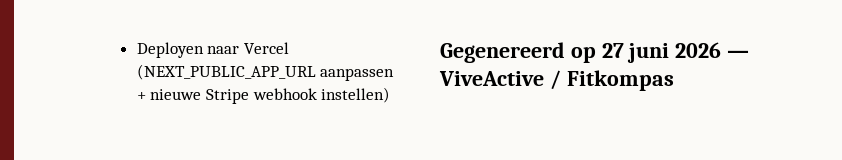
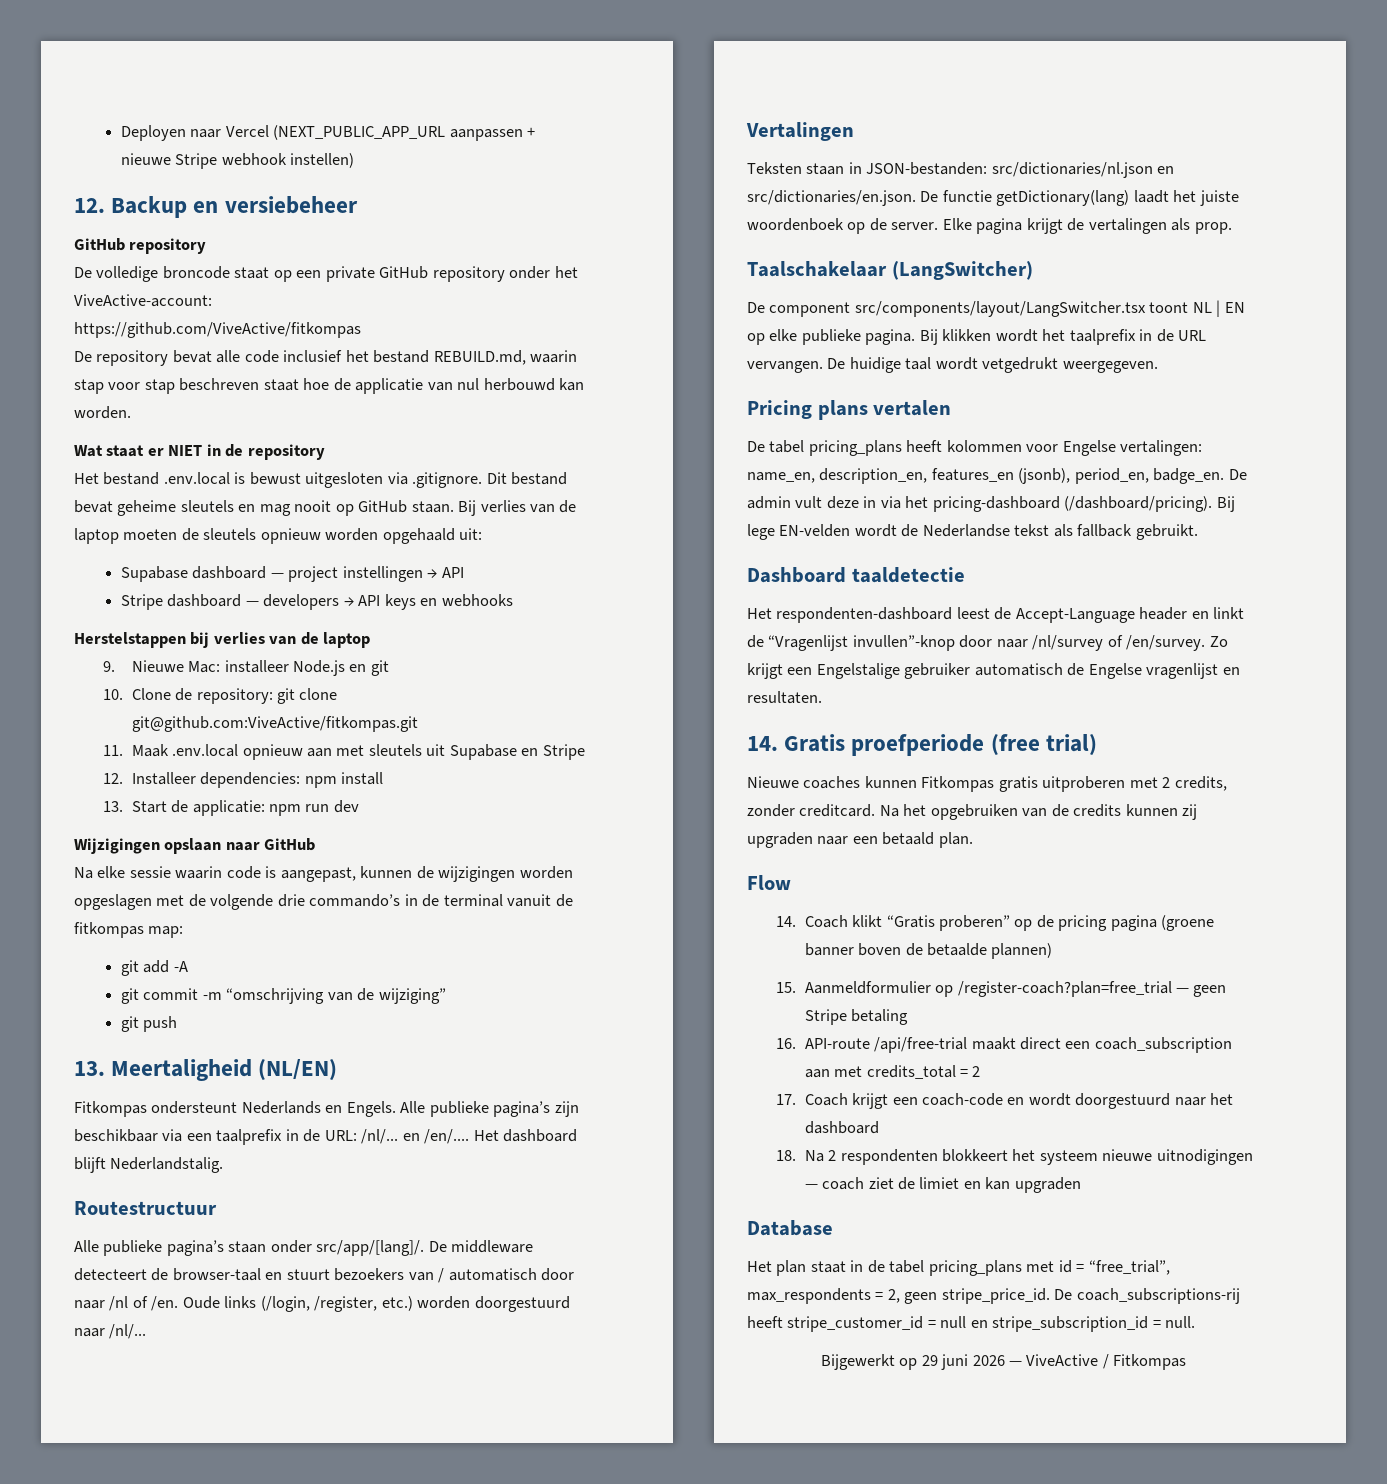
[440,42,624,63] Gegenereerd op 27 -> [74,196,358,218] [74,238,207,254] [74,266,578,282] [74,294,212,307] [74,322,361,338] [74,350,578,366] [74,378,585,394] [74,406,131,419] [74,444,325,460] [74,472,568,488] [74,500,577,516] [74,528,483,544] [120,566,464,582] [120,594,513,610] [74,632,371,648] [102,660,389,676] [102,688,338,704] [131,716,418,732] [102,744,585,760] [102,772,383,788] [102,800,359,816] [74,838,316,854] [74,866,573,882] [74,894,573,910] [74,922,184,938] [120,960,188,976] [120,988,446,1004] [120,1016,178,1032] [74,1059,338,1081] [74,1101,579,1117] [74,1129,578,1145] [74,1157,224,1173] [74,1201,217,1215] [74,1240,534,1256] [74,1268,575,1283] [74,1296,570,1312] [74,1324,147,1339] [746,122,854,141] [747,162,1175,178] [747,190,1239,206] [747,218,1232,234] [747,261,1033,280] [747,300,1245,317] [747,329,1207,345] [747,357,1158,373] [747,400,952,420] [747,440,1203,456] [747,468,1247,484] [747,496,1235,512] [747,524,1198,540] [747,567,965,583] [747,607,1245,623] [747,635,1228,651] [747,663,1240,679] [747,691,822,704] [747,734,1097,756] [747,776,1227,792] [747,804,1198,820] [747,832,973,848] [747,875,791,890] [775,915,1215,931] [804,943,1053,959] [775,981,1227,997] [804,1009,909,1025] [775,1037,1232,1053] [804,1065,981,1079] [775,1093,1234,1109] [804,1121,879,1134] [775,1149,1253,1165] [804,1177,1081,1193] [747,1220,833,1236] [747,1260,1170,1276] [747,1288,1240,1304] [747,1316,1196,1332] [820,1354,938,1370] 12. Backup en versiebeheer // GitHub repository // De volledige broncode staat op een private GitHub repository onder het ViveActive-account: // https://github.com/ViveActive/fitkompas // De repository bevat alle code inclusief het bestand REBUILD.md, waarin stap voor stap beschreven staat hoe de applicatie van nul herbouwd kan worden. // Wat staat er NIET in de repository // Het bestand .env.local is bewust uitgesloten via .gitignore. Dit bestand bevat geheime sleutels en mag nooit op GitHub staan. Bij verlies van de laptop moeten de sleutels opnieuw worden opgehaald uit: // Supabase dashboard — project instellingen → API // Stripe dashboard — developers → API keys en webhooks // Herstelstappen bij verlies van de laptop // 9. Nieuwe Mac: installeer Node.js en git // 10. Clone de repository: git clone git@github.com:ViveActive/fitkompas.git // 11. Maak .env.local opnieuw aan met sleutels uit Supabase en Stripe // 12. Installeer dependencies: npm install // 13. Start de applicatie: npm run dev // Wijzigingen opslaan naar GitHub // Na elke sessie waarin code is aangepast, kunnen de wijzigingen worden opgeslagen met de volgende drie commando’s in de terminal vanuit de fitkompas map: // git add -A // git commit -m “omschrijving van de wijziging” // git push // 13. Meertaligheid (NL/EN) // Fitkompas ondersteunt Nederlands en Engels. Alle publieke pagina’s zijn beschikbaar via een taalprefix in de URL: /nl/... en /en/.... Het dashboard blijft Nederlandstalig. // Routestructuur // Alle publieke pagina’s staan onder src/app/[lang]/. De middleware detecteert de browser-taal en stuurt bezoekers van / automatisch door naar /nl of /en. Oude links (/login, /register, etc.) worden doorgestuurd naar /nl/... // Vertalingen // Teksten staan in JSON-bestanden: src/dictionaries/nl.json en src/dictionaries/en.json. De functie getDictionary(lang) laadt het juiste woordenboek op de server. Elke pagina krijgt de vertalingen als prop. // Taalschakelaar (LangSwitcher) // De component src/components/layout/LangSwitcher.tsx toont NL | EN op elke publieke pagina. Bij klikken wordt het taalprefix in de URL vervangen. De huidige taal wordt vetgedrukt weergegeven. // Pricing plans vertalen // De tabel pricing_plans heeft kolommen voor Engelse vertalingen: name_en, description_en, features_en (jsonb), period_en, badge_en. De admin vult deze in via het pricing-dashboard (/dashboard/pricing). Bij lege EN-velden wordt de Nederlandse tekst als fallback gebruikt. // Dashboard taaldetectie // Het respondenten-dashboard leest de Accept-Language header en linkt de “Vragenlijst invullen”-knop door naar /nl/survey of /en/survey. Zo krijgt een Engelstalige gebruiker automatisch de Engelse vragenlijst en resultaten. // 14. Gratis proefperiode (free trial) // Nieuwe coaches kunnen Fitkompas gratis uitproberen met 2 credits, zonder creditcard. Na het opgebruiken van de credits kunnen zij upgraden naar een betaald plan. // Flow // 14. Coach klikt “Gratis proberen” op de pricing pagina (groene banner boven de betaalde plannen) // 15. Aanmeldformulier op /register-coach?plan=free_trial — geen Stripe betaling // 16. API-route /api/free-trial maakt direct een coach_subscription aan met credits_total = 2 // 17. Coach krijgt een coach-code en wordt doorgestuurd naar het dashboard // 18. Na 2 respondenten blokkeert het systeem nieuwe uitnodigingen — coach ziet de limiet en kan upgraden // Database // Het plan staat in de tabel pricing_plans met id = “free_trial”, max_respondents = 2, geen stripe_price_id. De coach_subscriptions-rij heeft stripe_customer_id = null en stripe_subscription_id = null. // Bijgewerkt op 29

